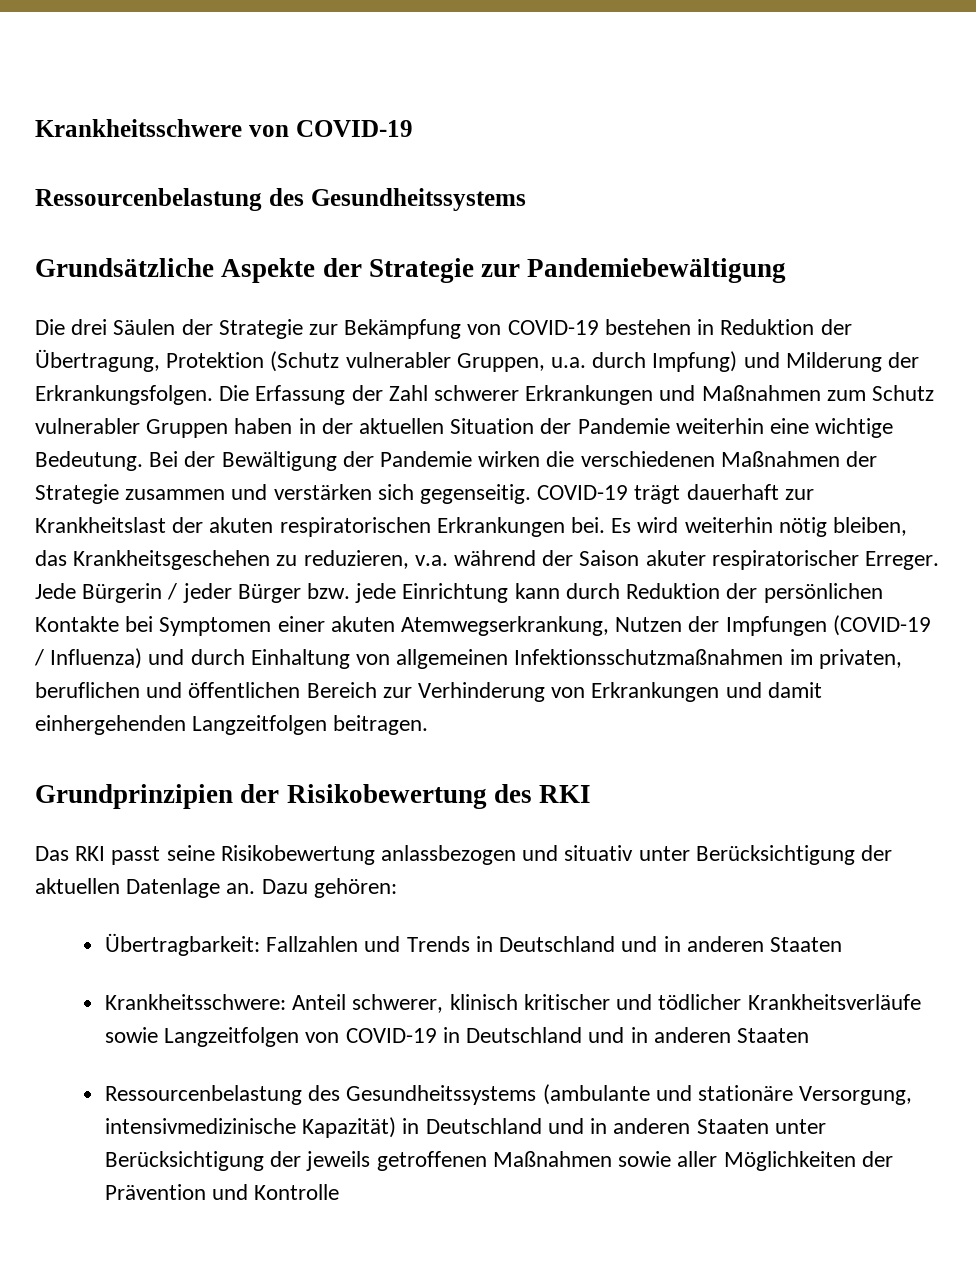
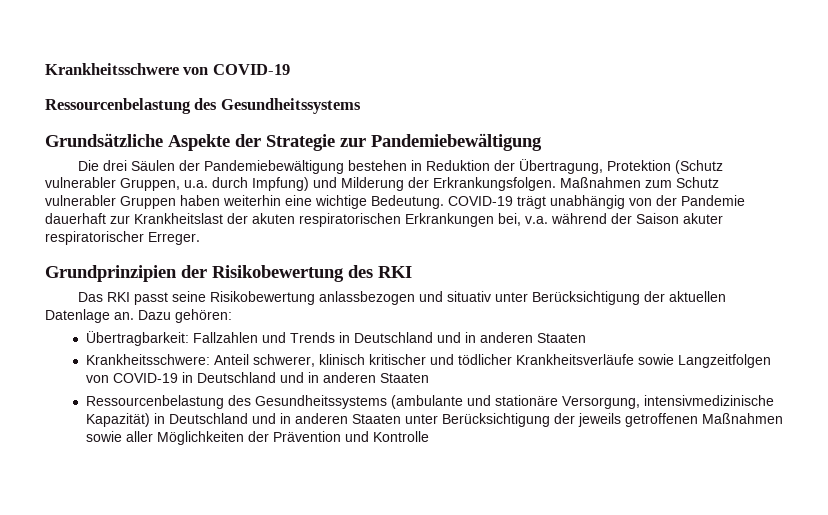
[218,319,599,339] Strategie zur Bekämpfung von COVID-19 -> [204,160,345,174] Pandemiebewältigung
[219,385,696,405] Die Erfassung der Zahl schwerer Erkrankungen und -> (556, 184) none
[298,418,894,438] [35,451,878,471] [35,484,681,504] in der aktuellen Situation der Pandemie weiterhin eine wichtige Bedeutung. Bei der Bewältigung der Pandemie wirken die verschiedenen Maßnahmen der Strategie zusammen und verstärken sich gegenseitig. COVID-19 trägt -> [223,195,745,209] weiterhin eine wichtige Bedeutung. COVID-19 trägt unabhängig von der Pandemie
[571,517,908,537] [35,550,409,570] bei. Es wird weiterhin nötig bleiben, das Krankheitsgeschehen zu reduzieren, -> [498,213,521,226] bei,
[35,583,883,603] [35,615,931,636] [34,648,902,669] [35,682,822,702] [35,715,429,735] Jede Bürgerin / jeder Bürger bzw. jede Einrichtung kann durch Reduktion der persönlichen Kontakte bei Symptomen einer akuten Atemwegserkrankung, Nutzen der Impfungen (COVID-19 / Influenza) und durch Einhaltung von allgemeinen Infektionsschutzmaßnahmen im privaten, beruflichen und öffentlichen Bereich zur Verhinderung von Erkrankungen und damit einhergehenden Langzeitfolgen beitragen. -> (200, 238) none

